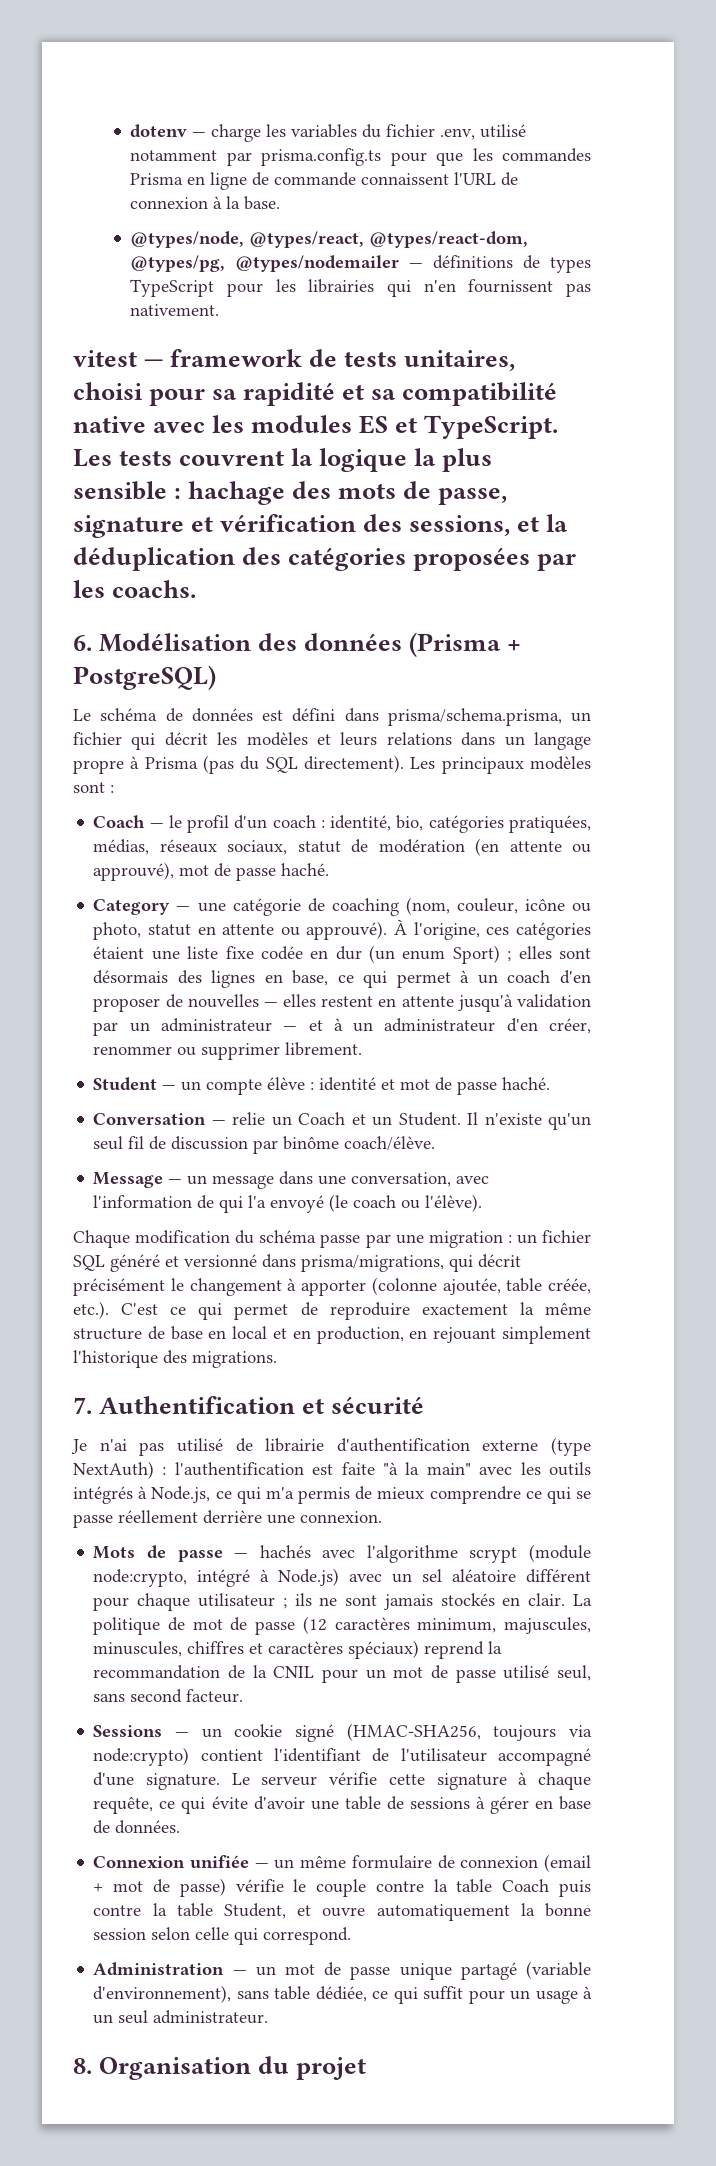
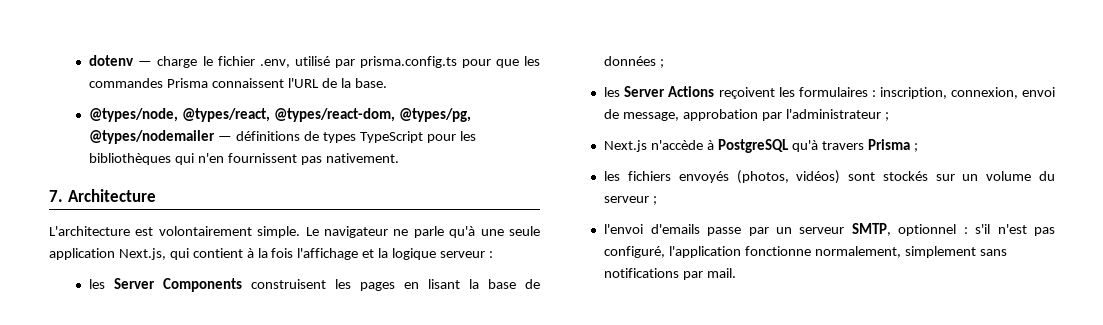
[266,124,382,138] les variables du -> [202,56,213,66] le
[130,150,218,161] notamment -> (330, 61) none
[187,172,357,190] en ligne de commande -> (209, 83) none
[130,196,223,209] connexion à -> (338, 83) none
[308,279,375,293] librairies -> [89,153,172,165] bibliothèques
[73,349,516,371] [73,382,558,406] [73,415,559,439] [73,448,493,472] [73,481,508,505] [73,514,569,538] [73,547,577,571] [73,580,197,598] [73,632,522,657] [73,665,216,690] [73,708,591,726] [73,732,591,750] [73,755,591,774] [73,782,114,793] [93,815,591,833] [93,838,591,856] [93,862,330,881] [93,897,591,916] [93,919,591,940] [93,945,591,964] [93,970,591,988] [93,994,591,1012] [93,1018,591,1036] [93,1042,363,1060] [93,1077,551,1095] [93,1112,591,1130] [93,1136,436,1154] [93,1171,490,1189] [93,1194,483,1213] [73,1230,592,1248] [73,1254,521,1272] [73,1277,591,1296] [73,1301,591,1320] [73,1326,591,1344] [73,1350,277,1368] [73,1396,425,1414] [71,1437,591,1456] [73,1461,591,1479] [73,1486,592,1504] [73,1510,382,1528] [93,1544,591,1563] [93,1568,591,1587] [93,1593,593,1611] [93,1616,591,1635] [93,1640,503,1659] [93,1665,592,1683] [93,1689,244,1703] [93,1723,592,1742] [93,1747,591,1766] [93,1772,591,1790] [93,1796,591,1814] [93,1820,181,1834] [93,1854,591,1872] [93,1878,591,1897] [93,1903,591,1921] [93,1927,352,1945] [93,1961,591,1980] [93,1985,592,2004] [93,2010,269,2024] [73,2056,367,2080] vitest — framework de tests unitaires, choisi pour sa rapidité et sa compatibilité native avec les modules ES et TypeScript. Les tests couvrent la logique la plus sensible : hachage des mots de passe, signature et vérification des sessions, et la déduplication des catégories proposées par les coachs. // 6. Modélisation des données (Prisma + PostgreSQL) // Le schéma de données est défini dans prisma/schema.prisma, un fichier qui décrit les modèles et leurs relations dans un langage propre à Prisma (pas du SQL directement). Les principaux modèles sont : // Coach — le profil d'un coach : identité, bio, catégories pratiquées, médias, réseaux sociaux, statut de modération (en attente ou approuvé), mot de passe haché. // Category — une catégorie de coaching (nom, couleur, icône ou photo, statut en attente ou approuvé). À l'origine, ces catégories étaient une liste fixe codée en dur (un enum Sport) ; elles sont désormais des lignes en base, ce qui permet à un coach d'en proposer de nouvelles — elles restent en attente jusqu'à validation par un administrateur — et à un administrateur d'en créer, renommer ou supprimer librement. // Student — un compte élève : identité et mot de passe haché. // Conversation — relie un Coach et un Student. Il n'existe qu'un seul fil de discussion par binôme coach/élève. // Message — un message dans une conversation, avec l'information de qui l'a envoyé (le coach ou l'élève). // Chaque modification du schéma passe par une migration : un fichier SQL généré et versionné dans prisma/migrations, qui décrit précisément le changement à apporter (colonne ajoutée, table créée, etc.). C'est ce qui permet de reproduire exactement la même structure de base en local et en production, en rejouant simplement l'historique des migrations. // 7. Authentification et sécurité // Je n'ai pas utilisé de librairie d'authentification externe (type NextAuth) : l'authentification est faite "à la main" avec les outils intégrés à Node.js, ce qui m'a permis de mieux comprendre ce qui se passe réellement derrière une connexion. // Mots de passe — hachés avec l'algorithme scrypt (module node:crypto, intégré à Node.js) avec un sel aléatoire différent pour chaque utilisateur ; ils ne sont jamais stockés en clair. La politique de mot de passe (12 caractères minimum, majuscules, minuscules, chiffres et caractères spéciaux) reprend la recommandation de la CNIL pour un mot de passe utilisé seul, sans second facteur. // Sessions — un cookie signé (HMAC-SHA256, toujours via node:crypto) contient l'identifiant de l'utilisateur accompagné d'une signature. Le serveur vérifie cette signature à chaque requête, ce qui évite d'avoir une table de sessions à gérer en base de données. // Connexion unifiée — un même formulaire de connexion (email + mot de passe) vérifie le couple contre la table Coach puis contre la table Student, et ouvre automatiquement la bonne session selon celle qui correspond. // Administration — un mot de passe unique partagé (variable d'environnement), sans table dédiée, ce qui suffit pour un usage à un seul administrateur. // 8. Organisation du projet -> [49,189,156,202] [49,226,540,238] [49,248,493,260] [89,278,541,292] [604,56,665,68] [604,86,1055,99] [604,109,889,121] [604,139,918,153] [604,170,1055,184] [604,196,658,205] [604,223,1055,236] [604,246,1007,258] [604,268,737,280] 7. Architecture // L'architecture est volontairement simple. Le navigateur ne parle qu'à une seule application Next.js, qui contient à la fois l'affichage et la logique serveur : // les Server Components construisent les pages en lisant la base de données ; // les Server Actions reçoivent les formulaires : inscription, connexion, envoi de message, approbation par l'administrateur ; // Next.js n'accède à PostgreSQL qu'à travers Prisma ; // les fichiers envoyés (photos, vidéos) sont stockés sur un volume du serveur ; // l'envoi d'emails passe par un serveur SMTP, optionnel : s'il n'est pas configuré, l'application fonctionne normalement, simplement sans notifications par mail.

